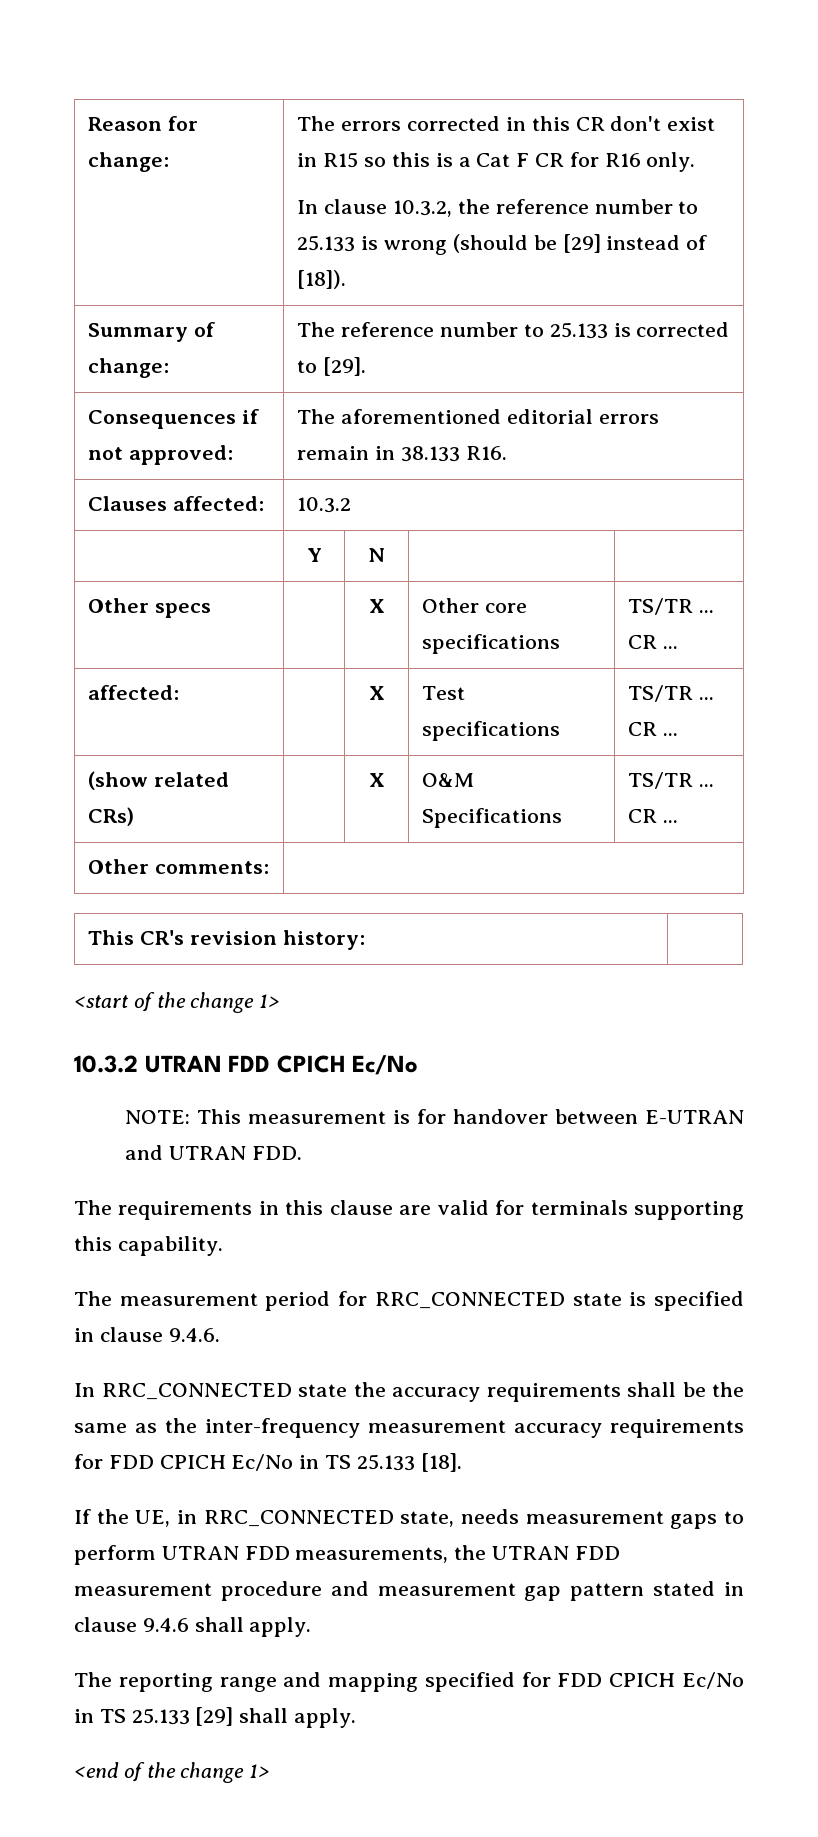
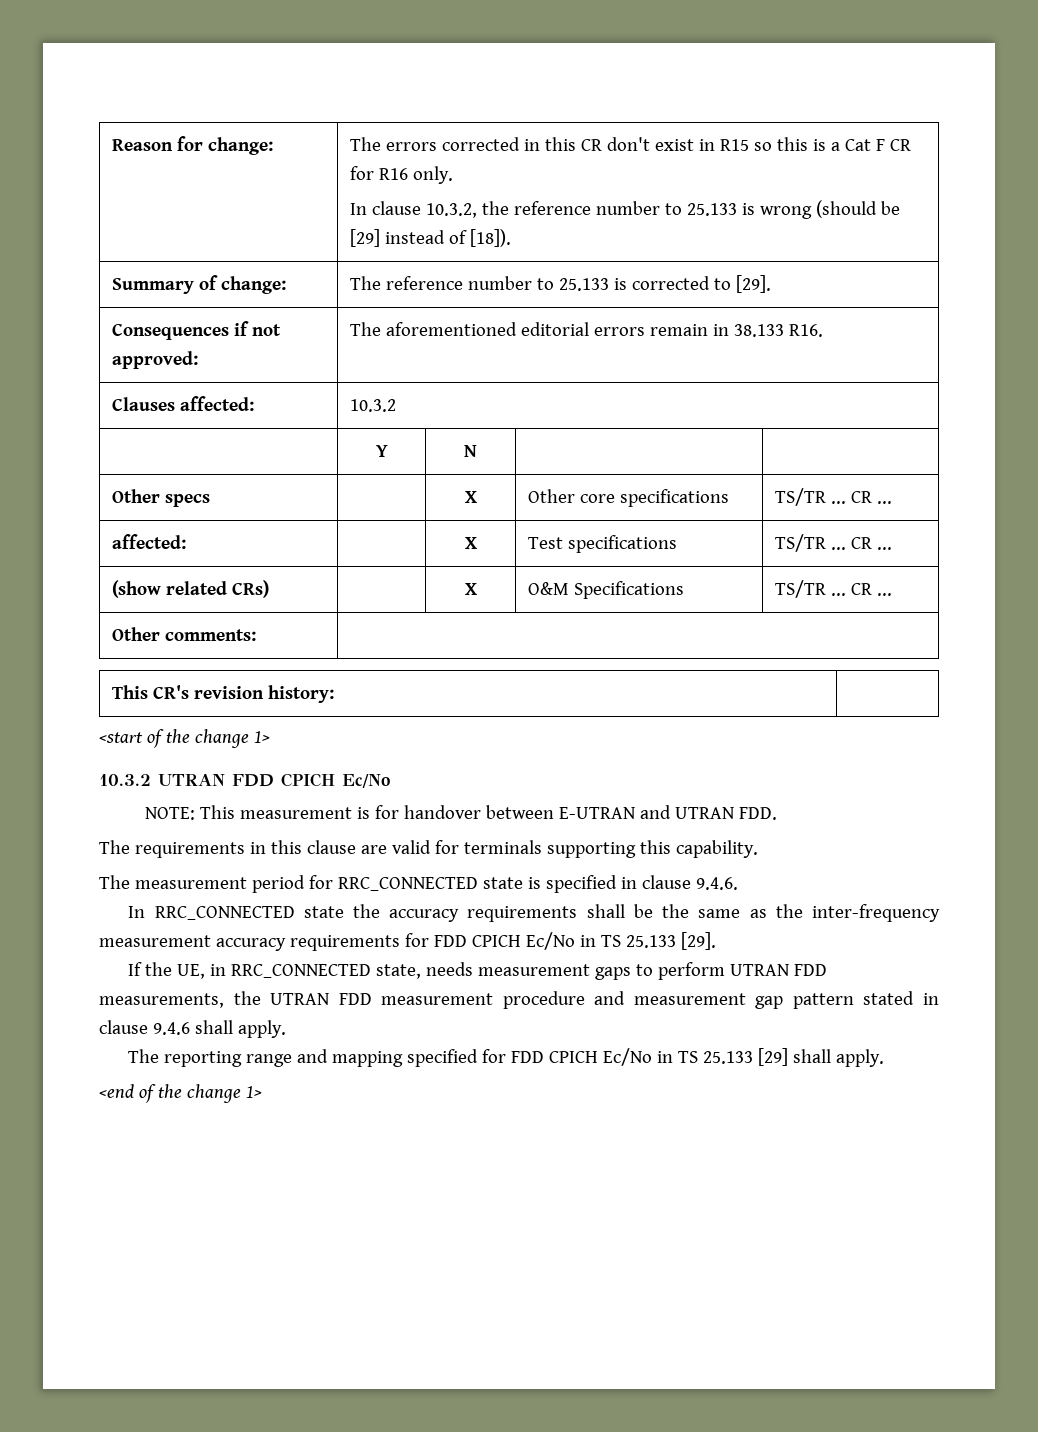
[420,1453,462,1472] [18]. -> [680,932,716,950] [29].

